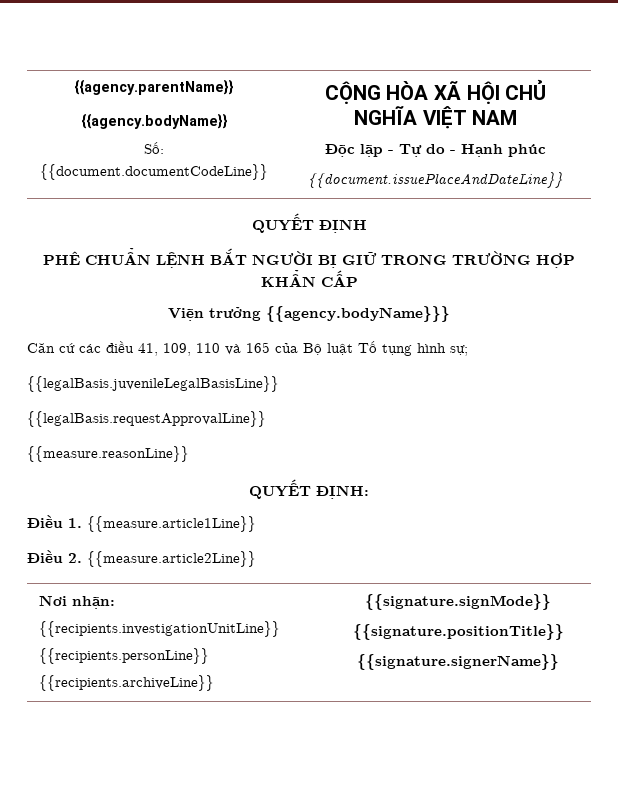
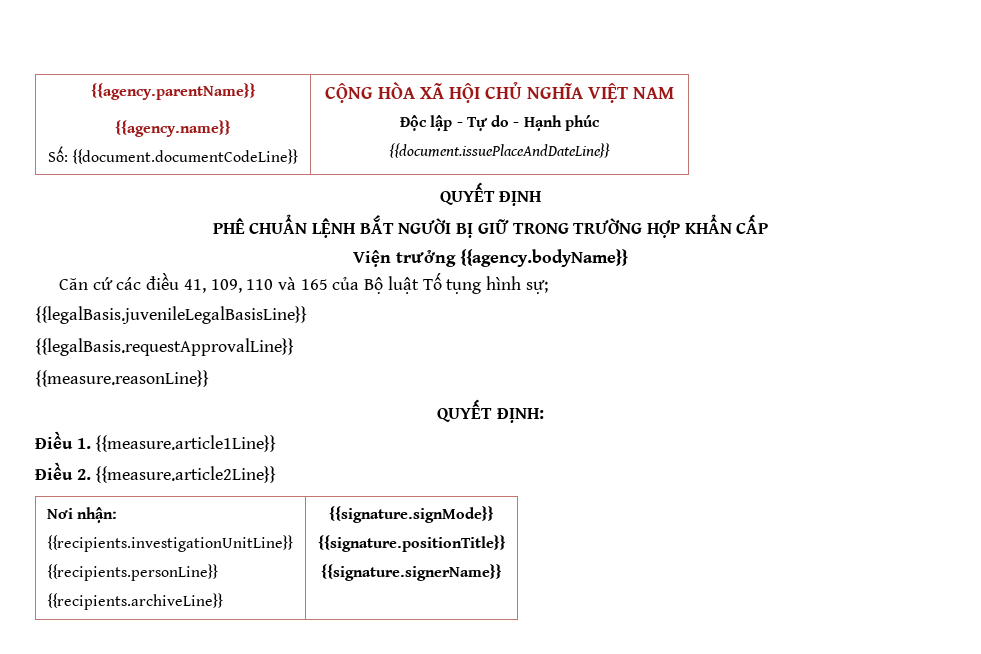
[80,113,228,129] {{agency.bodyName}} -> [115,120,231,137] {{agency.name}}
[266,306,450,322] {{agency.bodyName}}} -> [459,249,628,267] {{agency.bodyName}}

